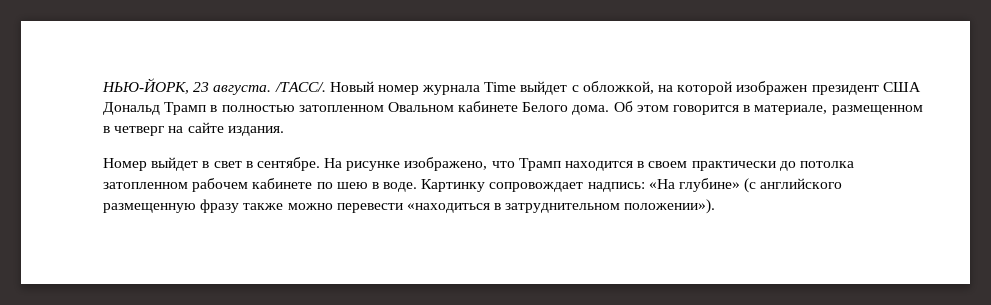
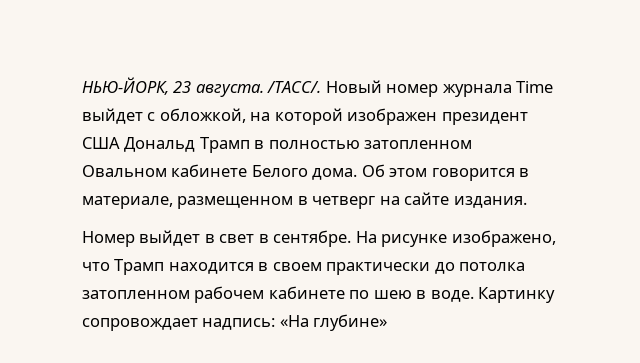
[744,178,843,193] [103,199,716,214] (с английского размещенную фразу также можно перевести «находиться в затруднительном положении»). -> (388, 322) none

